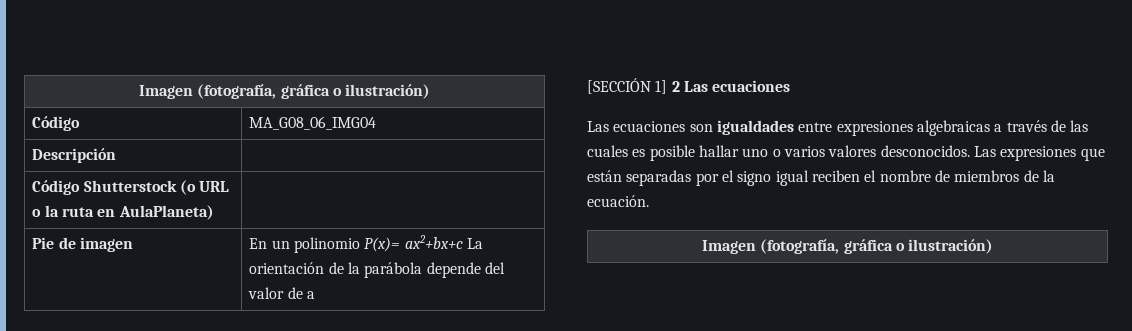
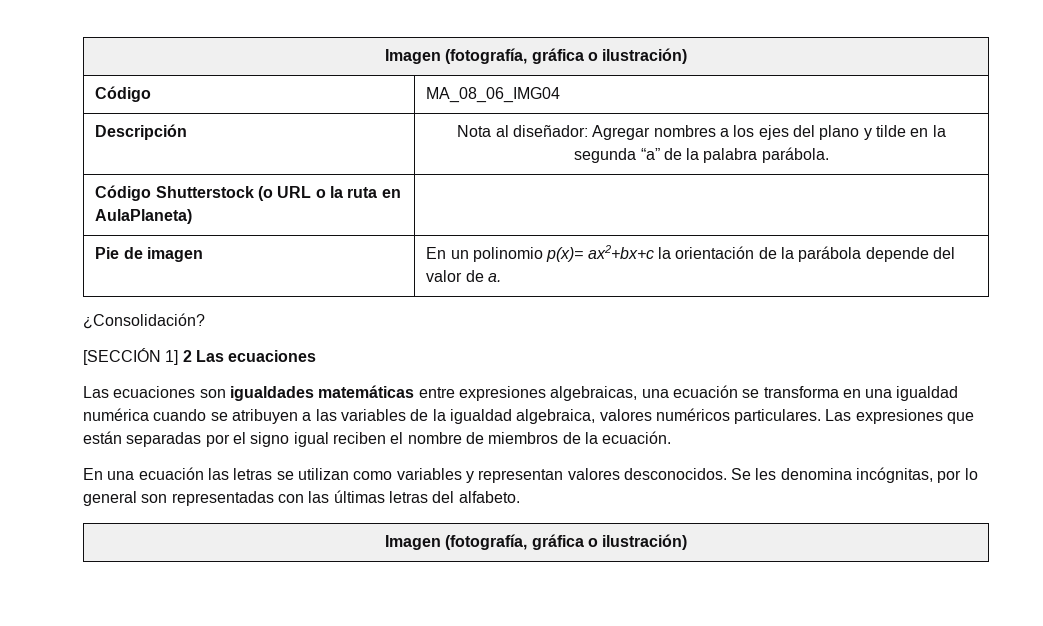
[249,116,377,130] MA_G08_06_IMG04 -> [426,87,561,103] MA_08_06_IMG04
(117, 155) none -> [457,125,946,140] [574,147,829,163] Nota al diseñador: Agregar nombres a los ejes del plano y tilde en la segunda “a” de la palabra parábola.
[364,235,483,252] P(x)= ax2+bx+c La -> [546,245,672,262] p(x)= ax2+bx+c la
[307,291,316,299] a -> [488,273,502,282] [83,313,205,329] a. // ¿Consolidación?
(794, 127) none -> [318,385,415,398] matemáticas
[916,120,1089,136] [587,145,970,161] algebraicas a través de las cuales es posible hallar uno o varios valores desconocidos. -> [550,385,959,401] [83,408,822,424] algebraicas, una ecuación se transforma en una igualdad numérica cuando se atribuyen a las variables de la igualdad algebraica, valores numéricos particulares.
(649, 201) none -> [83,467,978,483] [83,490,520,506] // En una ecuación las letras se utilizan como variables y representan valores desconocidos. Se les denomina incógnitas, por lo general son representadas con las últimas letras del alfabeto.

